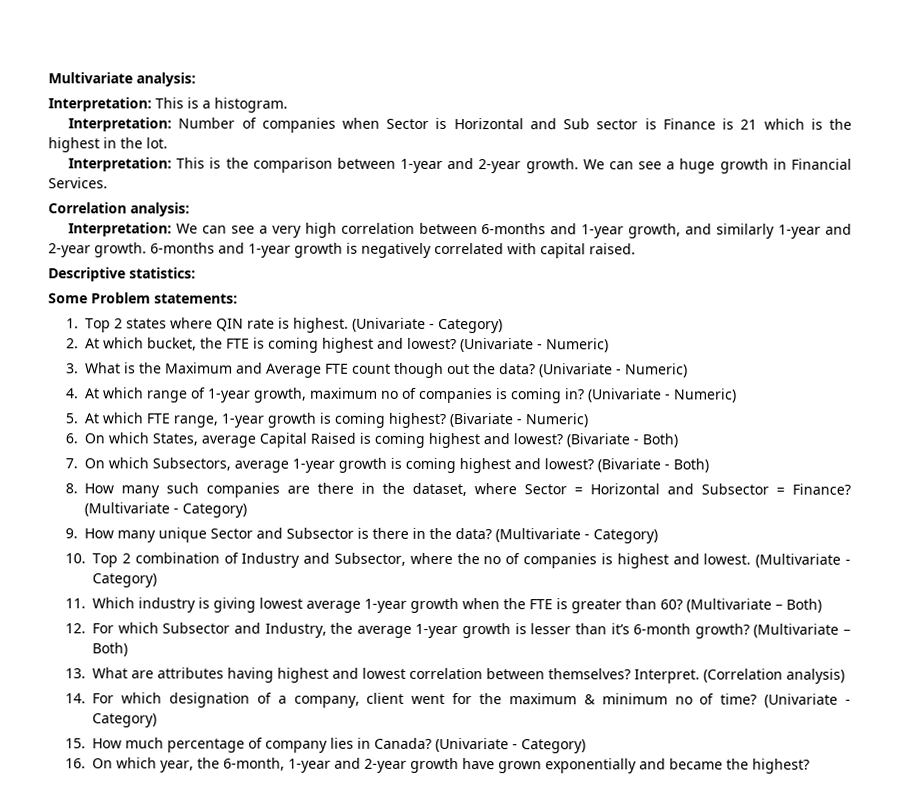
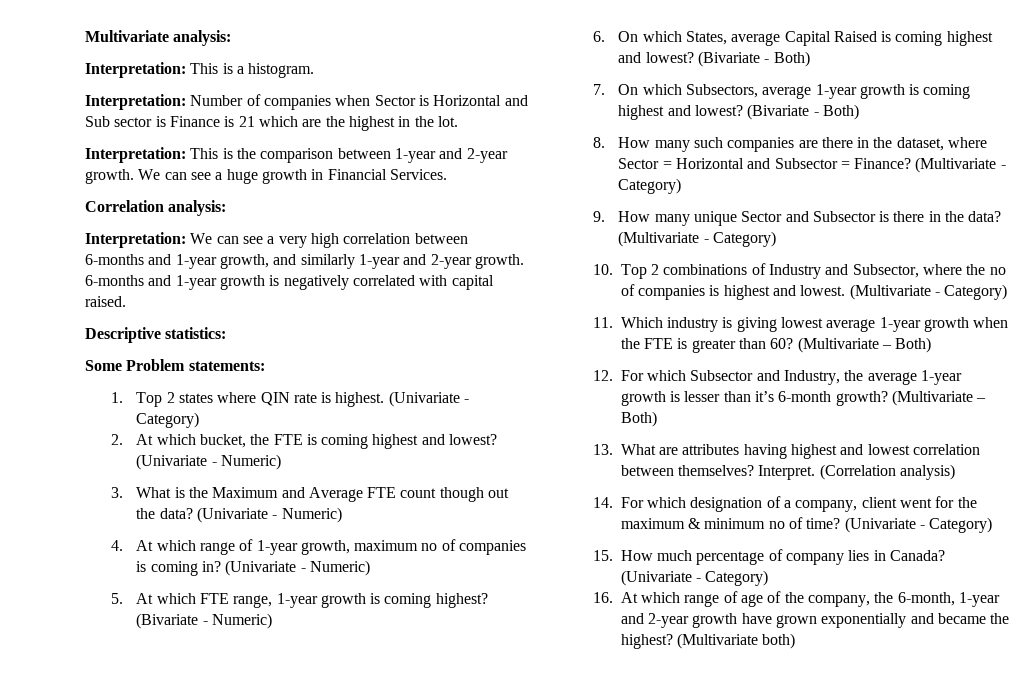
[810,118,823,130] is -> [302,119,322,127] are
[134,552,220,564] combination -> [663,264,748,275] combinations
[92,757,195,773] On which year, -> [620,591,870,607] At which range of age of the company,
(811, 766) none -> [676,633,796,649] (Multivariate both)

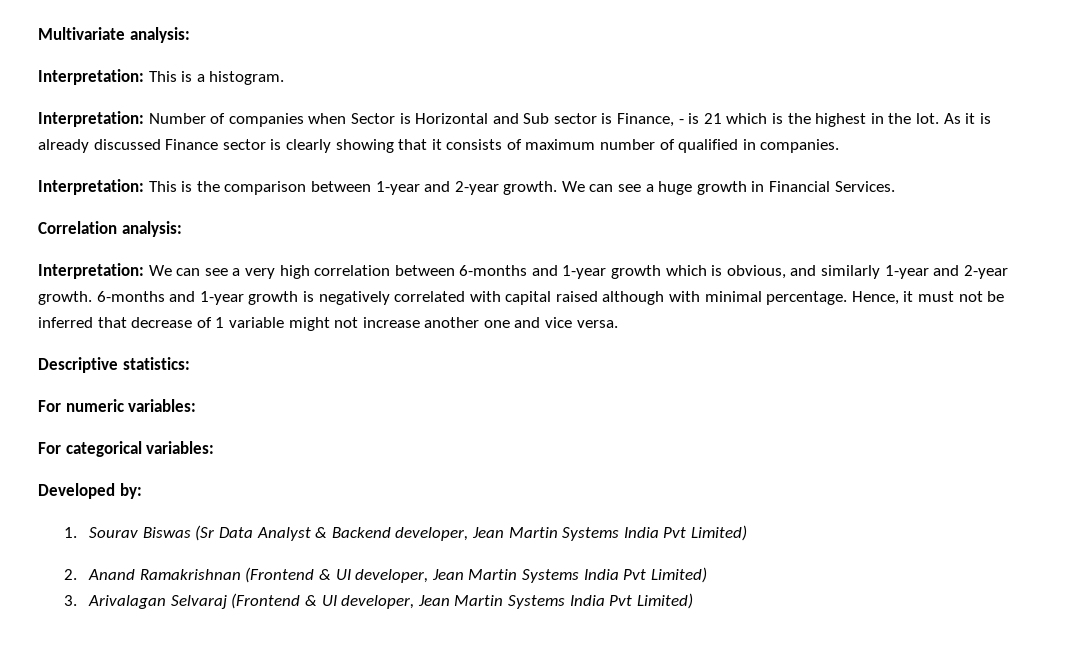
[169,116,220,127] Finance -> [617,113,684,127] Finance, -
[302,119,322,127] are -> [772,113,784,124] is
(458, 121) none -> [943,113,991,124] [38,139,840,153] As it is already discussed Finance sector is clearly showing that it consists of maximum number of qualified in companies.
[219,254,269,269] growth, -> [611,265,786,279] growth which is obvious,
[85,296,126,307] [85,327,227,343] [85,359,265,371] [110,391,470,407] [136,412,200,428] [110,434,498,449] [136,454,281,470] [110,487,510,502] [136,507,342,523] [110,539,527,555] [136,560,370,576] [110,593,488,608] [136,613,272,629] [592,31,993,46] [618,51,810,67] [592,84,971,99] [618,104,859,120] [592,137,988,152] [618,157,1006,173] [618,178,682,194] [592,211,1002,226] [618,231,776,247] [592,263,1006,279] [620,284,1008,300] [592,317,1009,332] [620,337,932,353] [592,370,962,385] [620,390,987,406] [620,411,657,427] [592,444,980,459] [620,464,955,480] [592,496,977,512] [620,517,993,533] [592,549,945,565] [620,570,769,586] [592,591,1000,607] [620,613,1010,628] [620,633,796,649] raised. // Descriptive statistics: // Some Problem statements: // 1. Top 2 states where QIN rate is highest. (Univariate - Category) // 2. At which bucket, the FTE is coming highest and lowest? (Univariate - Numeric) // 3. What is the Maximum and Average FTE count though out the data? (Univariate - Numeric) // 4. At which range of 1-year growth, maximum no of companies is coming in? (Univariate - Numeric) // 5. At which FTE range, 1-year growth is coming highest? (Bivariate - Numeric) // 6. On which States, average Capital Raised is coming highest and lowest? (Bivariate - Both) // 7. On which Subsectors, average 1-year growth is coming highest and lowest? (Bivariate - Both) // 8. How many such companies are there in the dataset, where Sector = Horizontal and Subsector = Finance? (Multivariate - Category) // 9. How many unique Sector and Subsector is there in the data? (Multivariate - Category) // 10. Top 2 combinations of Industry and Subsector, where the no of companies is highest and lowest. (Multivariate - Category) // 11. Which industry is giving lowest average 1-year growth when the FTE is greater than 60? (Multivariate – Both) // 12. For which Subsector and Industry, the average 1-year growth is lesser than it’s 6-month growth? (Multivariate – Both) // 13. What are attributes having highest and lowest correlation between themselves? Interpret. (Correlation analysis) // 14. For which designation of a company, client went for the maximum & minimum no of time? (Univariate - Category) // 15. How much percentage of company lies in Canada? (Univariate - Category) // 16. At which range of age of the company, the 6-month, 1-year and 2-year growth have grown exponentially and became the highest? (Multivariate both) -> [555,291,1005,305] [38,317,618,331] [38,357,190,373] [38,399,197,412] [38,441,215,457] [38,483,142,499] [63,525,747,541] [63,567,707,583] [63,593,693,609] raised although with minimal percentage. Hence, it must not be inferred that decrease of 1 variable might not increase another one and vice versa. // Descriptive statistics: // For numeric variables: // For categorical variables: // Developed by: // 1. Sourav Biswas (Sr Data Analyst & Backend developer, Jean Martin Systems India Pvt Limited) // 2. Anand Ramakrishnan (Frontend & UI developer, Jean Martin Systems India Pvt Limited) // 3. Arivalagan Selvaraj (Frontend & UI developer, Jean Martin Systems India Pvt Limited)

